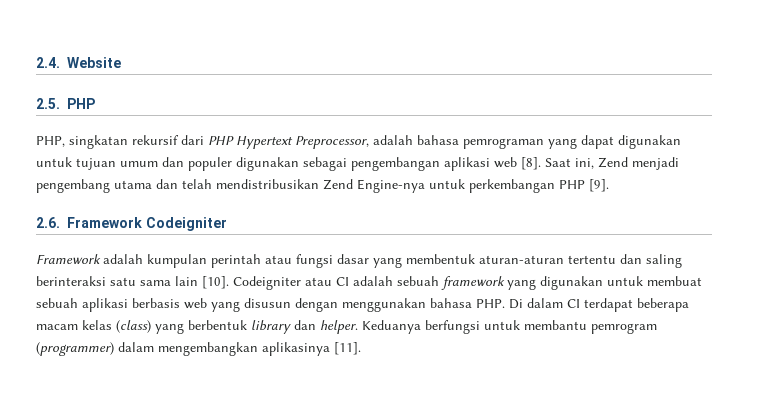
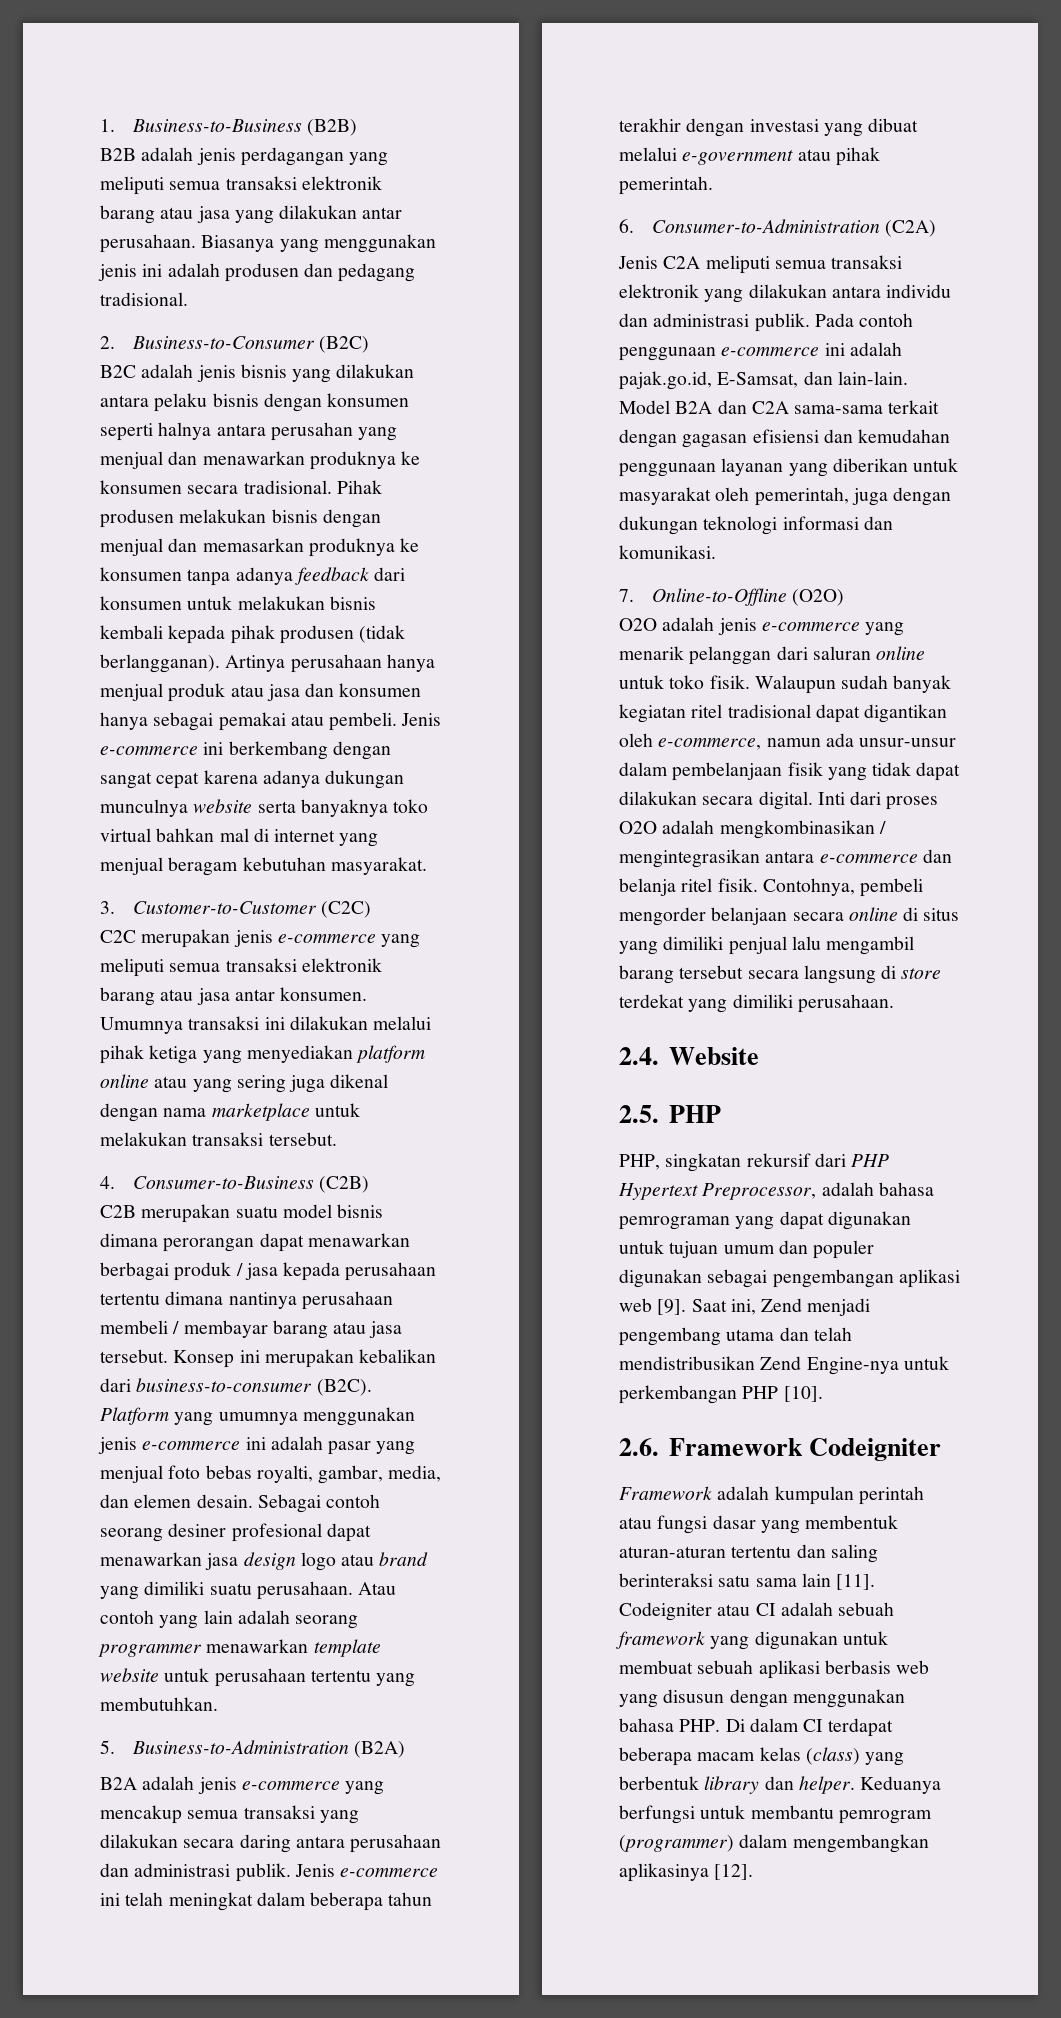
(36, 62) none -> [100,119,358,136] [100,147,389,166] [100,176,382,195] [100,205,403,224] [100,234,436,253] [98,263,416,282] [100,292,188,306] [100,336,370,353] [100,364,415,383] [100,393,410,412] [100,422,398,441] [100,451,421,470] [100,480,382,494] [100,509,381,528] [100,538,420,557] [100,567,406,586] [100,596,376,610] [100,625,406,644] [100,654,435,673] [100,683,422,702] [100,712,442,731] [100,741,391,760] [100,770,405,789] [100,799,429,817] [100,828,379,847] [100,857,427,876] [100,901,372,918] [100,929,421,948] [100,958,382,977] [100,987,368,1006] [100,1016,432,1034] [100,1045,426,1064] [100,1074,389,1093] [100,1103,360,1122] [100,1132,337,1146] [100,1176,370,1193] [100,1204,384,1223] [100,1233,410,1252] [100,1262,437,1281] [100,1291,393,1310] [100,1320,403,1339] [100,1349,437,1368] [100,1378,372,1396] [100,1407,415,1426] [98,1436,416,1455] [100,1465,442,1484] [100,1494,381,1513] [100,1523,371,1542] [100,1552,429,1571] [100,1581,397,1600] [100,1610,359,1629] [98,1639,381,1657] [100,1668,416,1687] [100,1697,218,1711] [100,1740,406,1758] [100,1776,385,1795] [100,1805,359,1824] [100,1834,442,1853] [100,1863,439,1882] [100,1892,433,1911] [619,118,919,137] [619,147,880,166] [619,176,713,195] [619,219,937,237] [618,255,903,274] [619,284,952,303] [619,313,914,332] [619,342,902,361] [619,371,908,390] [619,400,940,414] [619,429,951,448] [619,458,959,477] [619,487,952,506] [619,516,893,535] [619,545,716,559] [619,588,845,606] [619,617,905,636] [619,646,926,665] [619,675,952,694] [619,704,948,723] [619,733,957,750] [619,762,961,781] [619,791,939,810] [619,820,886,839] [619,849,952,868] [619,878,924,897] [619,907,960,926] [619,936,915,955] [619,965,942,984] [619,994,894,1013] 1. Business-to-Business (B2B) // B2B adalah jenis perdagangan yang meliputi semua transaksi elektronik barang atau jasa yang dilakukan antar perusahaan. Biasanya yang menggunakan jenis ini adalah produsen dan pedagang tradisional. // 2. Business-to-Consumer (B2C) // B2C adalah jenis bisnis yang dilakukan antara pelaku bisnis dengan konsumen seperti halnya antara perusahan yang menjual dan menawarkan produknya ke konsumen secara tradisional. Pihak produsen melakukan bisnis dengan menjual dan memasarkan produknya ke konsumen tanpa adanya feedback dari konsumen untuk melakukan bisnis kembali kepada pihak produsen (tidak berlangganan). Artinya perusahaan hanya menjual produk atau jasa dan konsumen hanya sebagai pemakai atau pembeli. Jenis e-commerce ini berkembang dengan sangat cepat karena adanya dukungan munculnya website serta banyaknya toko virtual bahkan mal di internet yang menjual beragam kebutuhan masyarakat. // 3. Customer-to-Customer (C2C) // C2C merupakan jenis e-commerce yang meliputi semua transaksi elektronik barang atau jasa antar konsumen. Umumnya transaksi ini dilakukan melalui pihak ketiga yang menyediakan platform online atau yang sering juga dikenal dengan nama marketplace untuk melakukan transaksi tersebut. // 4. Consumer-to-Business (C2B) // C2B merupakan suatu model bisnis dimana perorangan dapat menawarkan berbagai produk / jasa kepada perusahaan tertentu dimana nantinya perusahaan membeli / membayar barang atau jasa tersebut. Konsep ini merupakan kebalikan dari business-to-consumer (B2C). Platform yang umumnya menggunakan jenis e-commerce ini adalah pasar yang menjual foto bebas royalti, gambar, media, dan elemen desain. Sebagai contoh seorang desiner profesional dapat menawarkan jasa design logo atau brand yang dimiliki suatu perusahaan. Atau contoh yang lain adalah seorang programmer menawarkan template website untuk perusahaan tertentu yang membutuhkan. // 5. Business-to-Administration (B2A) // B2A adalah jenis e-commerce yang mencakup semua transaksi yang dilakukan secara daring antara perusahaan dan administrasi publik. Jenis e-commerce ini telah meningkat dalam beberapa tahun terakhir dengan investasi yang dibuat melalui e-government atau pihak pemerintah. // 6. Consumer-to-Administration (C2A) // Jenis C2A meliputi semua transaksi elektronik yang dilakukan antara individu dan administrasi publik. Pada contoh penggunaan e-commerce ini adalah pajak.go.id, E-Samsat, dan lain-lain. Model B2A dan C2A sama-sama terkait dengan gagasan efisiensi dan kemudahan penggunaan layanan yang diberikan untuk masyarakat oleh pemerintah, juga dengan dukungan teknologi informasi dan komunikasi. // 7. Online-to-Offline (O2O) // O2O adalah jenis e-commerce yang menarik pelanggan dari saluran online untuk toko fisik. Walaupun sudah banyak kegiatan ritel tradisional dapat digantikan oleh e-commerce, namun ada unsur-unsur dalam pembelanjaan fisik yang tidak dapat dilakukan secara digital. Inti dari proses O2O adalah mengkombinasikan / mengintegrasikan antara e-commerce dan belanja ritel fisik. Contohnya, pembeli mengorder belanjaan secara online di situs yang dimiliki penjual lalu mengambil barang tersebut secara langsung di store terdekat yang dimiliki perusahaan. //
[521,157,541,170] [8]. -> [657,1299,687,1315] [9].
[589,179,609,192] [9]. -> [783,1386,823,1402] [10].
[202,276,229,289] [10]. -> [836,1574,876,1590] [11].
[334,342,361,355] [11]. -> [714,1864,754,1880] [12].

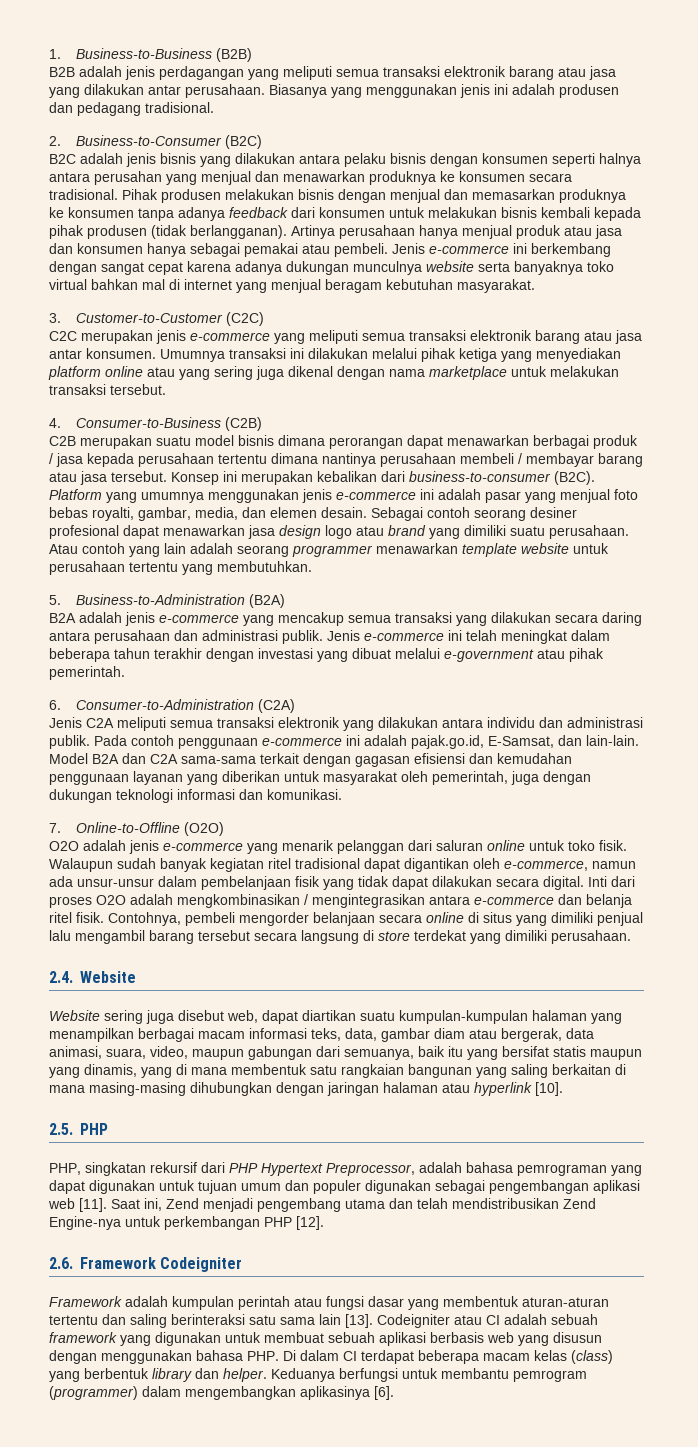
(759, 1056) none -> [49,1010,622,1024] [49,1028,594,1042] [49,1046,642,1060] [49,1064,626,1078] [49,1082,563,1096] // Website sering juga disebut web, dapat diartikan suatu kumpulan-kumpulan halaman yang menampilkan berbagai macam informasi teks, data, gambar diam atau bergerak, data animasi, suara, video, maupun gabungan dari semuanya, baik itu yang bersifat statis maupun yang dinamis, yang di mana membentuk satu rangkaian bangunan yang saling berkaitan di mana masing-masing dihubungkan dengan jaringan halaman atau hyperlink [10].
[657,1299,687,1315] [9]. -> [79,1198,107,1212] [11].
[783,1386,823,1402] [10]. -> [296,1216,324,1230] [12].
[836,1574,876,1590] [11]. -> [345,1314,373,1328] [13].
[714,1864,754,1880] [12]. -> [374,1386,394,1400] [6].

